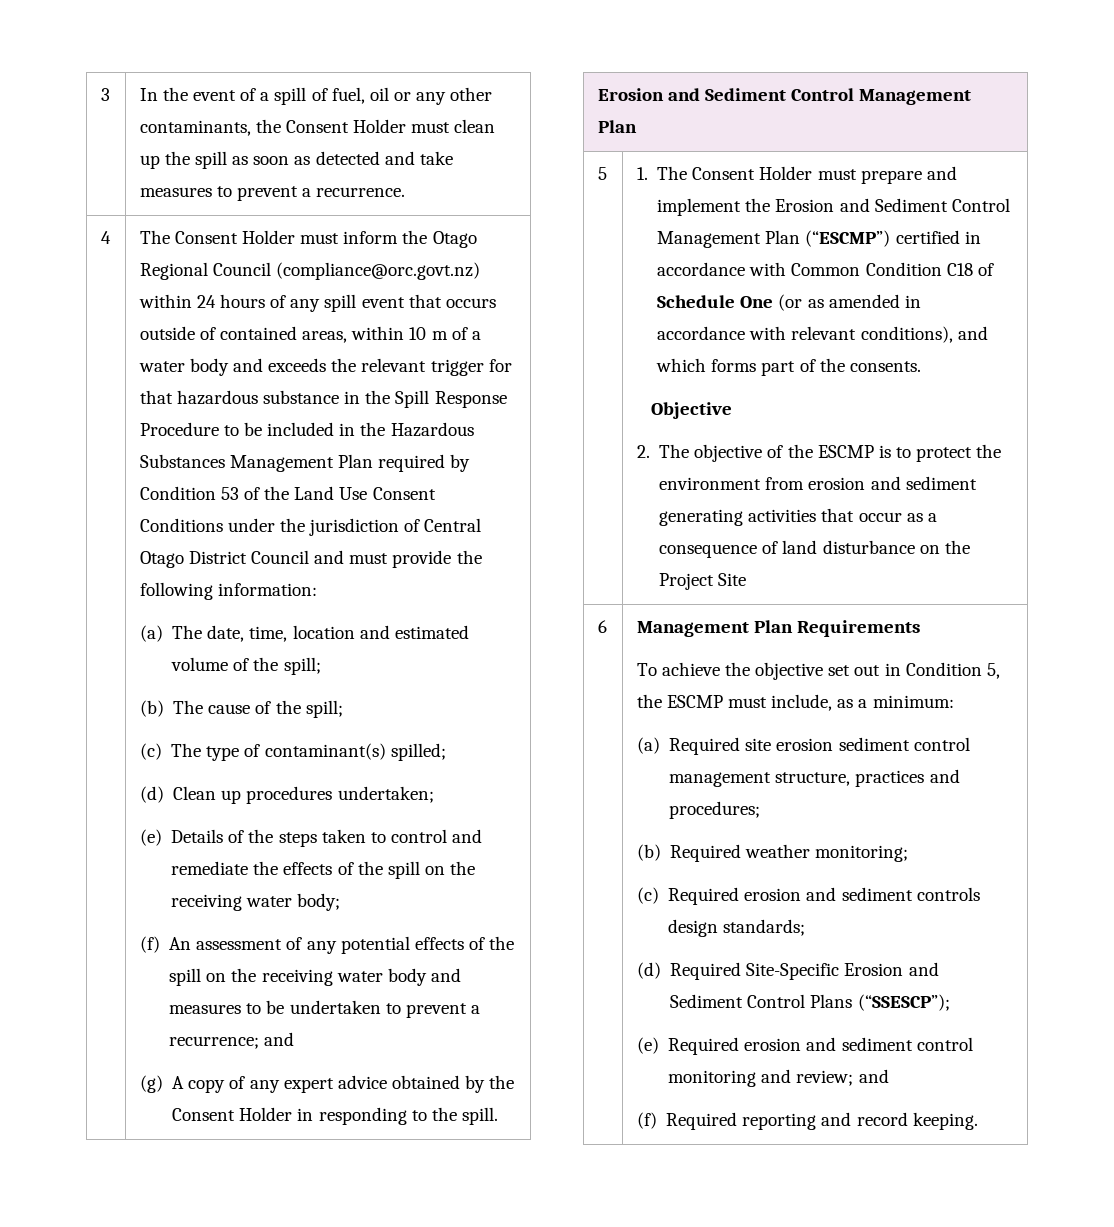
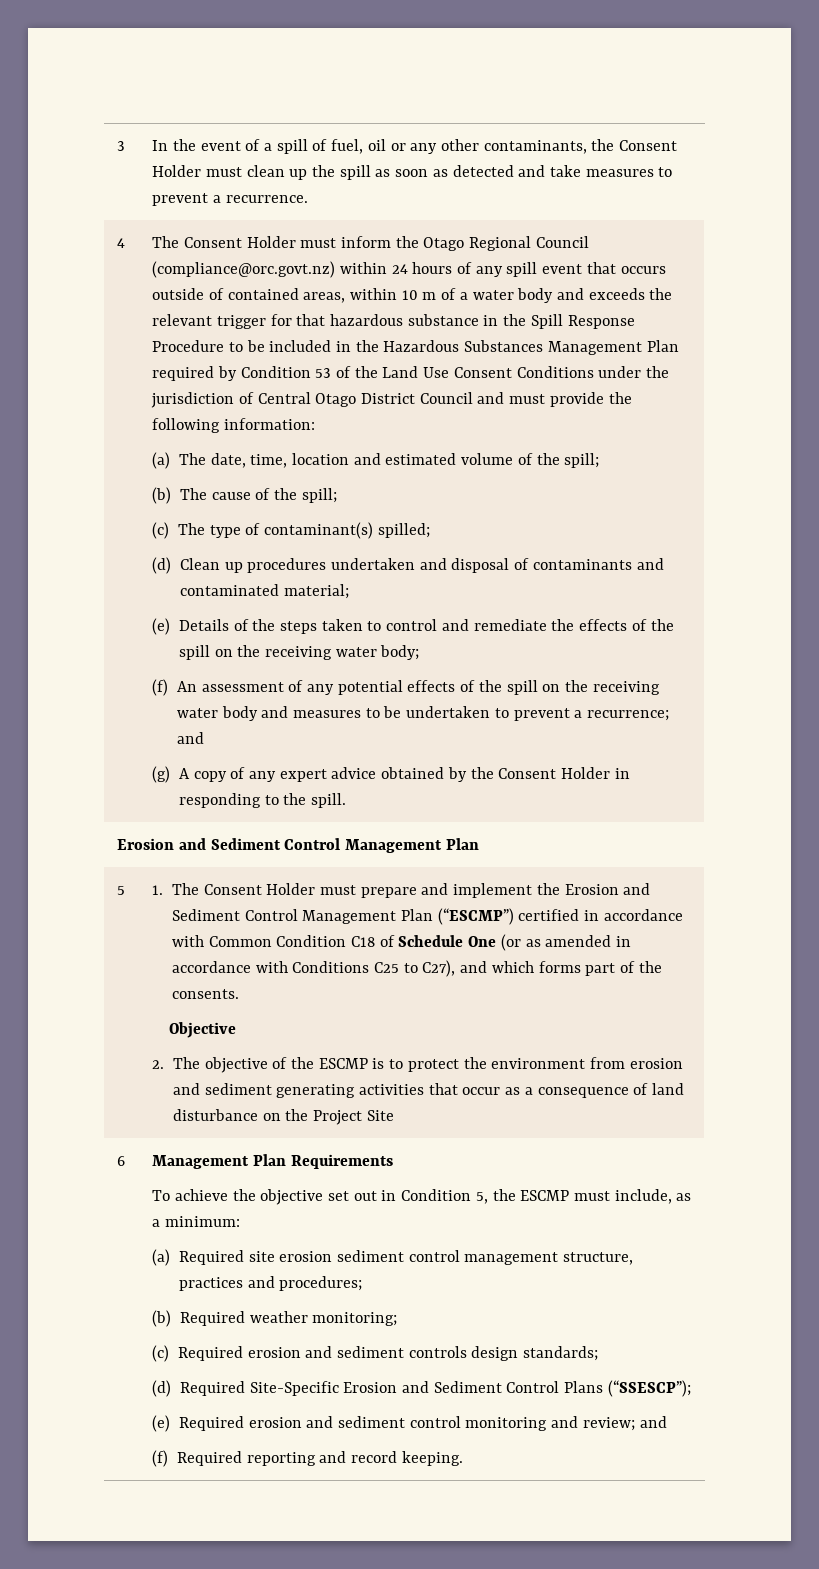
[337,786,434,803] undertaken; -> [330,558,664,573] [179,584,349,599] undertaken and disposal of contaminants and contaminated material;
[791,326,953,343] relevant conditions), -> [292,960,456,977] Conditions C25 to C27),

